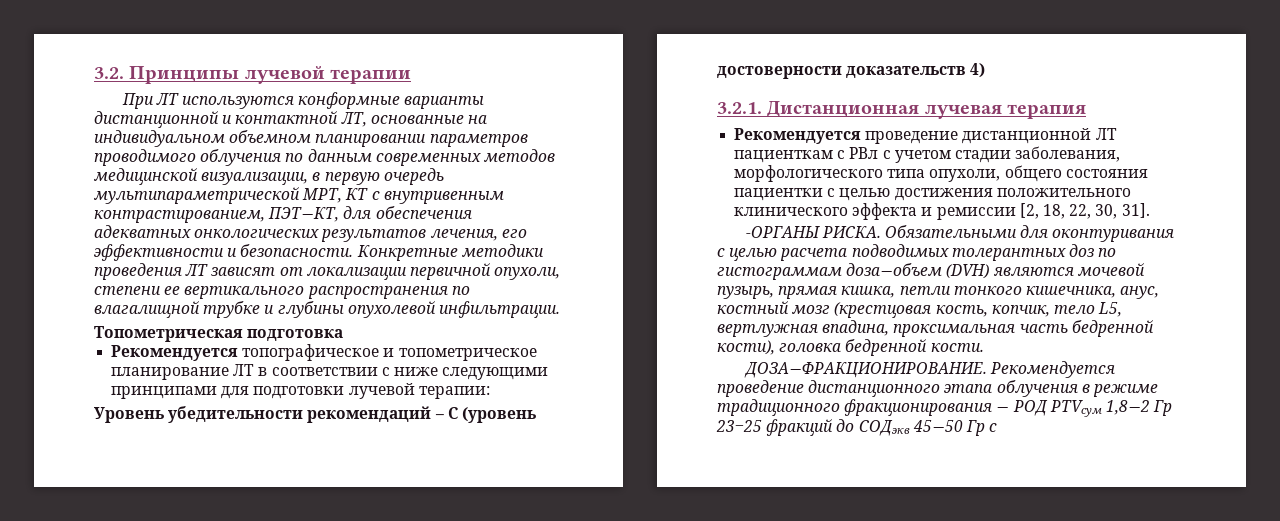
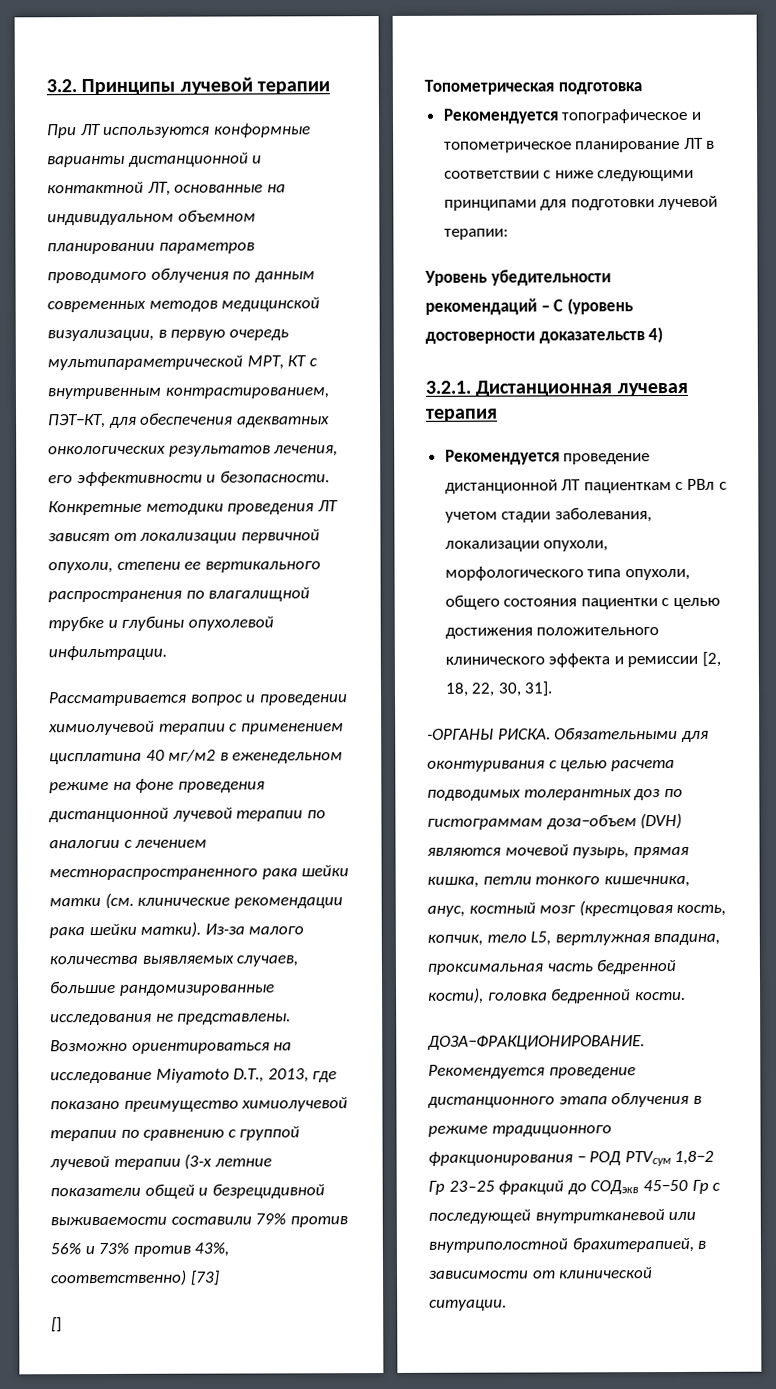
(560, 309) none -> [48,691,348,707] [48,720,344,736] [49,749,344,765] [49,778,265,794] [48,807,326,823] [49,839,208,849] [49,865,350,881] [49,892,343,909] [49,921,305,939] [49,955,299,967] [49,980,275,996] [50,1013,292,1026] [50,1039,293,1054] [50,1068,338,1084] [50,1097,349,1112] [50,1126,301,1142] [49,1153,272,1171] [50,1183,325,1199] [50,1213,348,1228] [50,1242,230,1257] [51,1269,220,1287] [51,1317,62,1333] // Рассматривается вопрос и проведении химиолучевой терапии с применением цисплатина 40 мг/м2 в еженедельном режиме на фоне проведения дистанционной лучевой терапии по аналогии с лечением местнораспространенного рака шейки матки (см. клинические рекомендации рака шейки матки). Из-за малого количества выявляемых случаев, большие рандомизированные исследования не представлены. Возможно ориентироваться на исследование Miyamoto D.T., 2013, где показано преимущество химиолучевой терапии по сравнению с группой лучевой терапии (3-х летние показатели общей и безрецидивной выживаемости составили 79% против 56% и 73% против 43%, соответственно) [73] // []
(1121, 154) none -> [444,540,609,552] локализации опухоли,
(998, 427) none -> [428,1209,697,1224] [428,1236,707,1253] [429,1267,654,1279] [429,1299,507,1311] последующей внутритканевой или внутриполостной брахитерапией, в зависимости от клинической ситуации.

